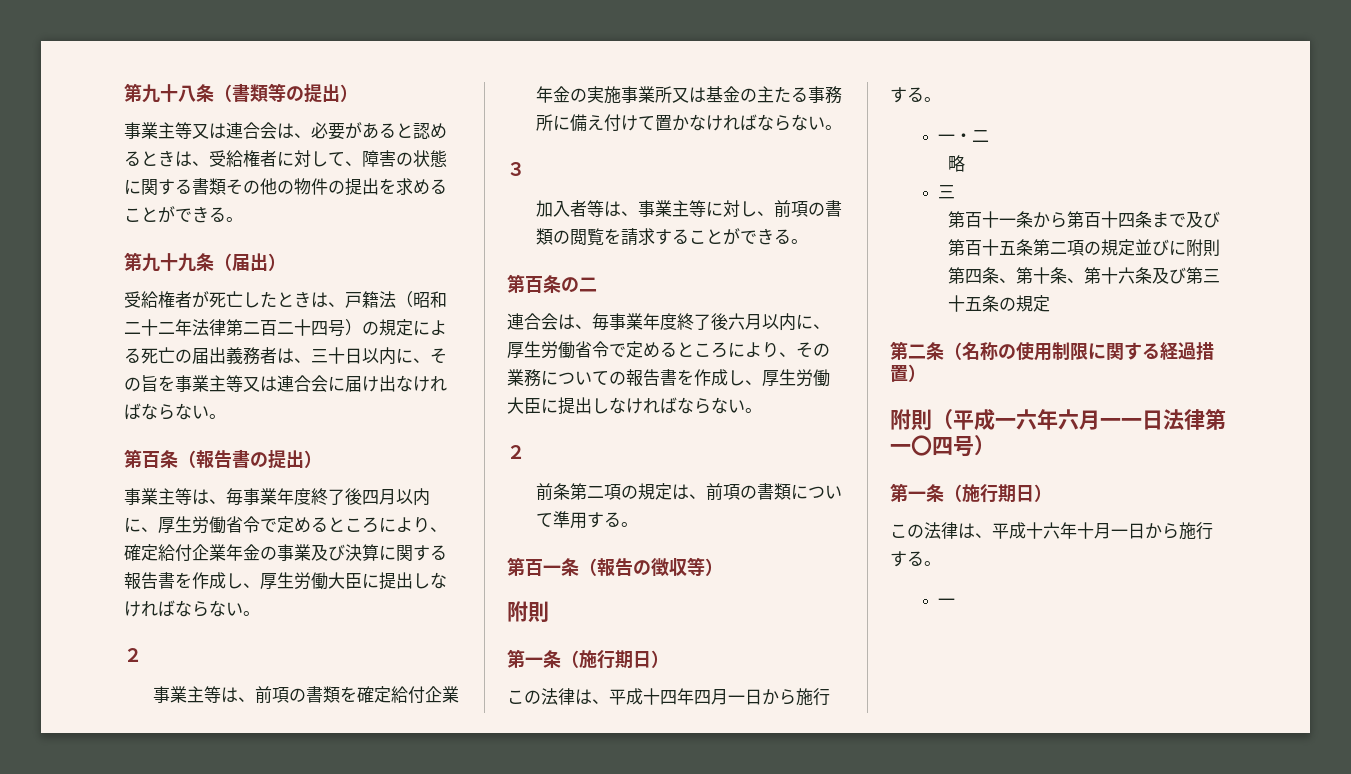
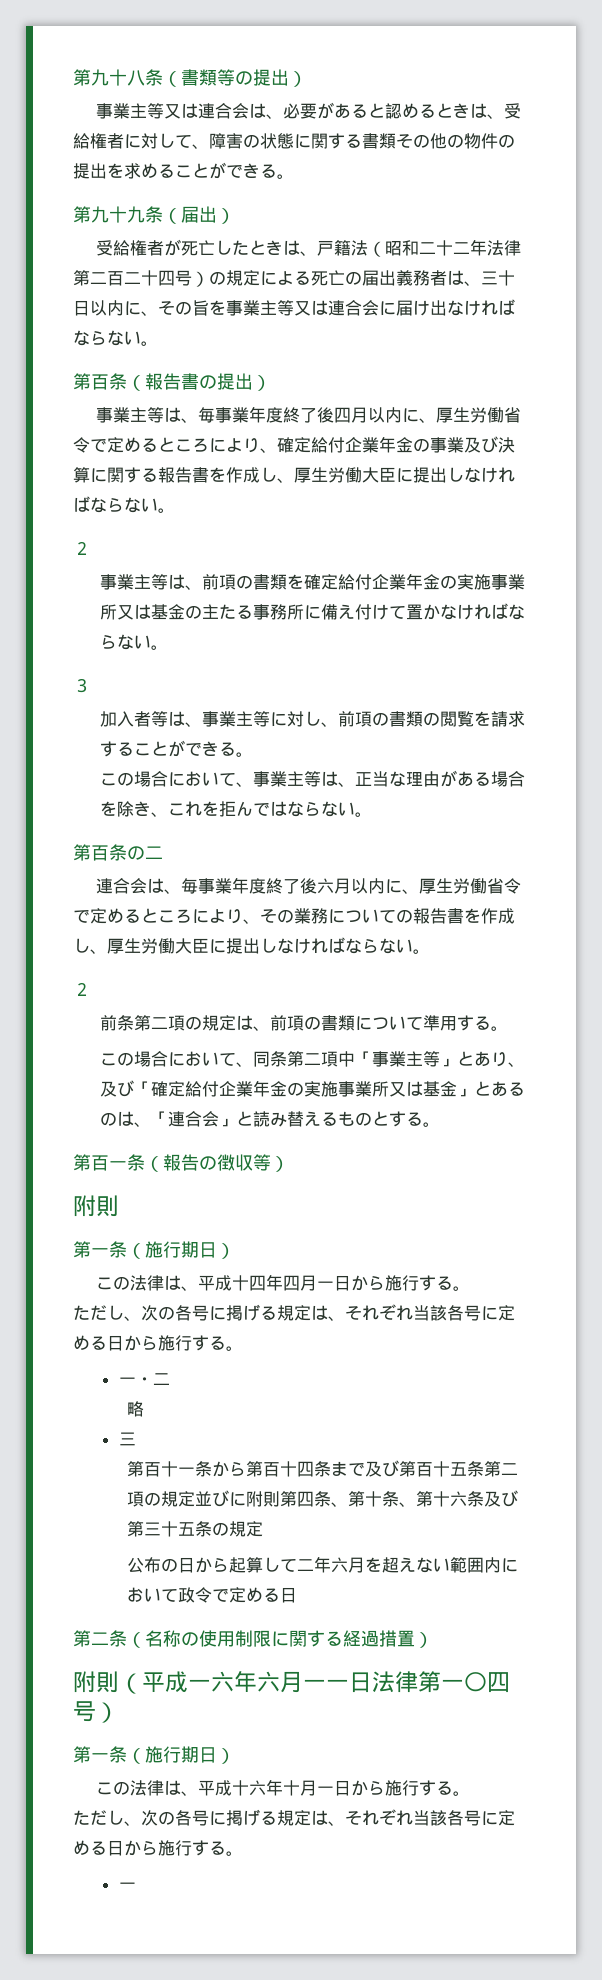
(809, 241) none -> [100,770,526,787] [100,801,373,817] // この場合において、事業主等は、正当な理由がある場合を除き、これを拒んではならない。
(639, 524) none -> [100,1051,526,1067] [100,1080,526,1097] [100,1111,441,1127] // この場合において、同条第二項中「事業主等」とあり、及び「確定給付企業年金の実施事業所又は基金」とあるのは、「連合会」と読み替えるものとする。
(941, 99) none -> [73,1304,515,1321] [73,1335,243,1351] // ただし、次の各号に掲げる規定は、それぞれ当該各号に定める日から施行する。
(1051, 303) none -> [127,1556,519,1573] [127,1587,298,1603] // 公布の日から起算して二年六月を超えない範囲内において政令で定める日
(941, 563) none -> [73,1809,515,1826] [73,1840,243,1856] // ただし、次の各号に掲げる規定は、それぞれ当該各号に定める日から施行する。

